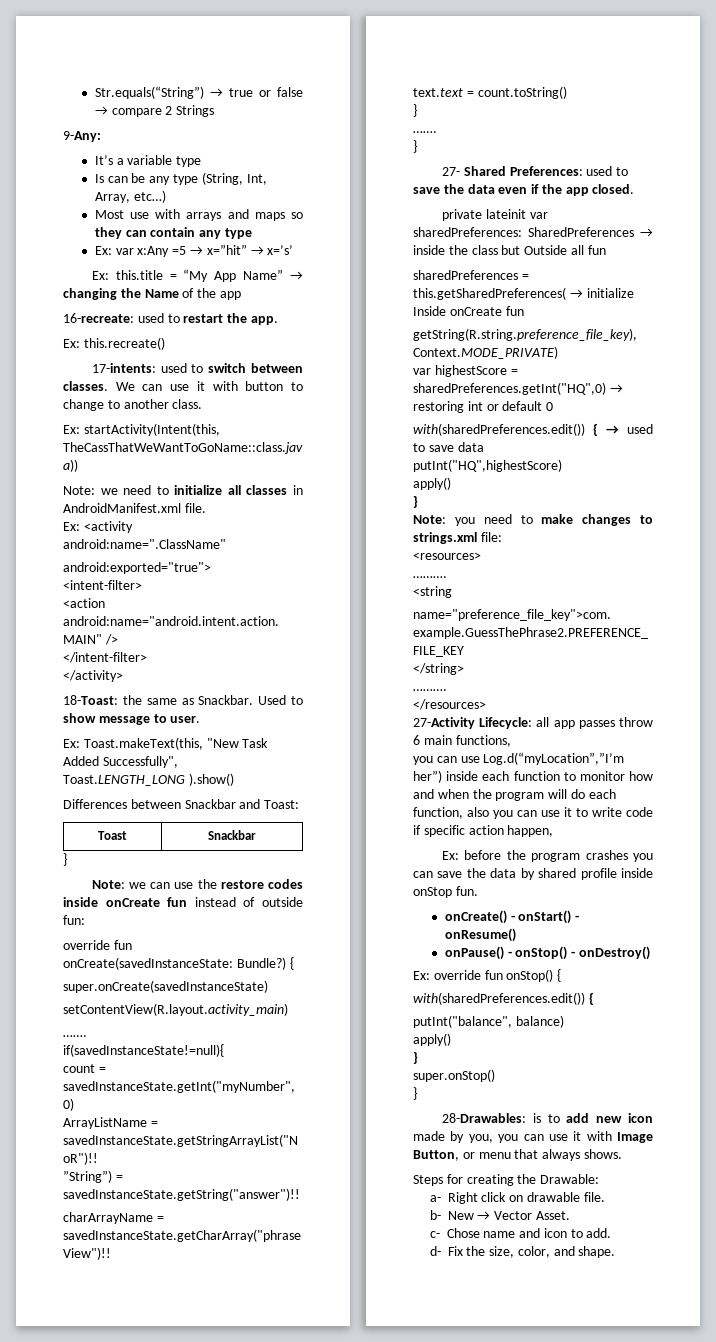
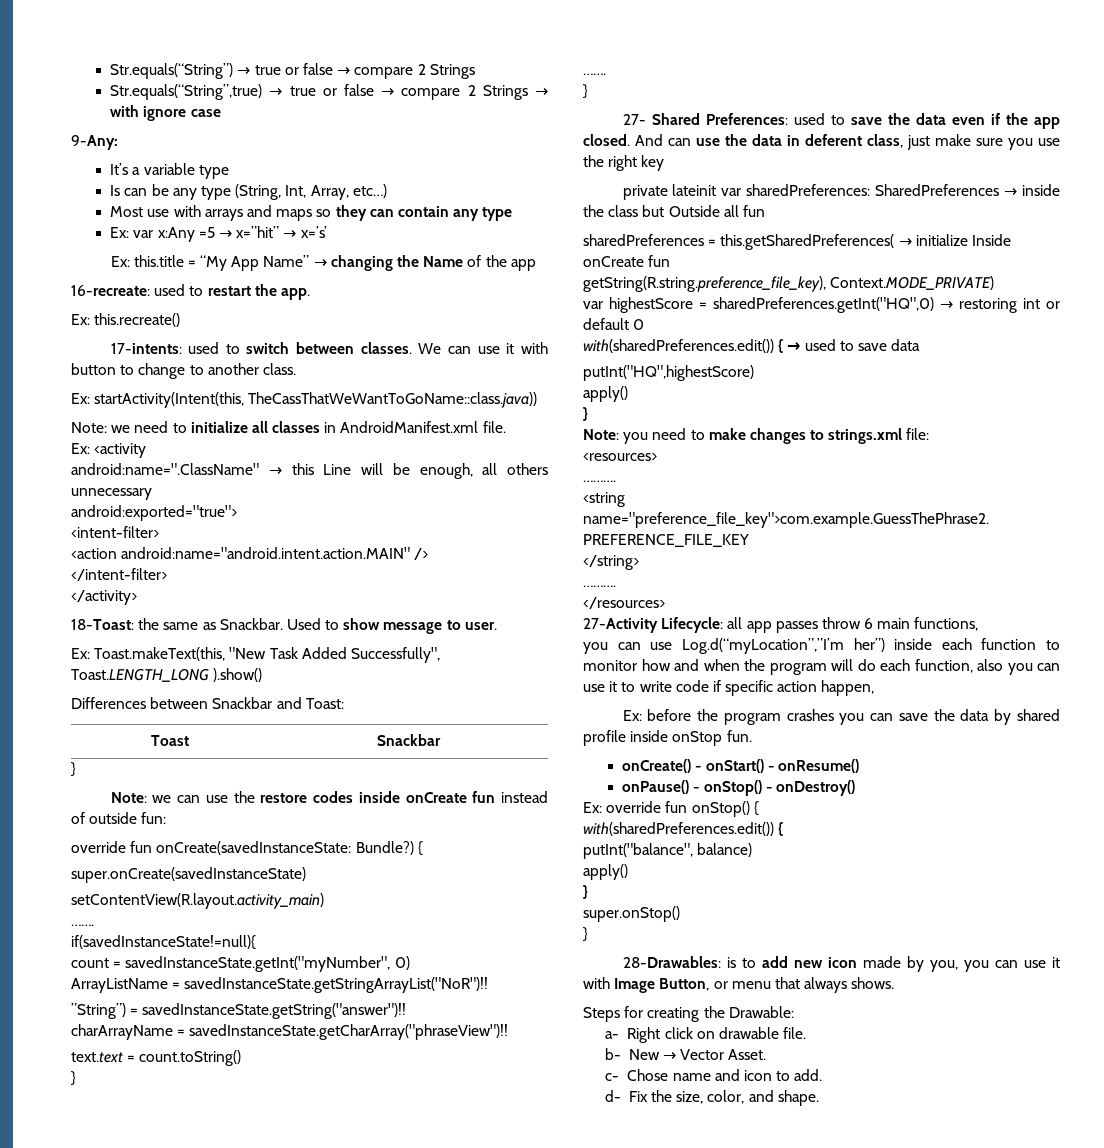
(215, 111) none -> [110,84,549,100] [110,105,221,121] // Str.equals(“String”,true) → true or false → compare 2 Strings → with ignore case
(226, 544) none -> [268,463,548,479] [71,488,152,500] → this Line will be enough, all others unnecessary
(635, 189) none -> [635,134,1060,150] [583,155,665,171] And can use the data in deferent class, just make sure you use the right key

